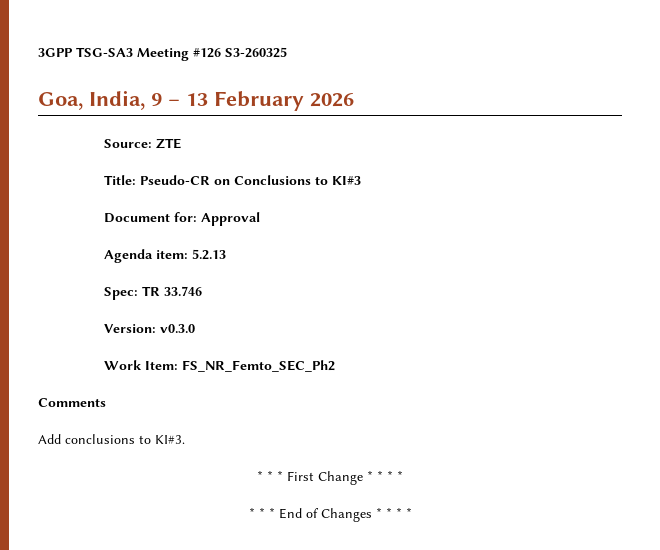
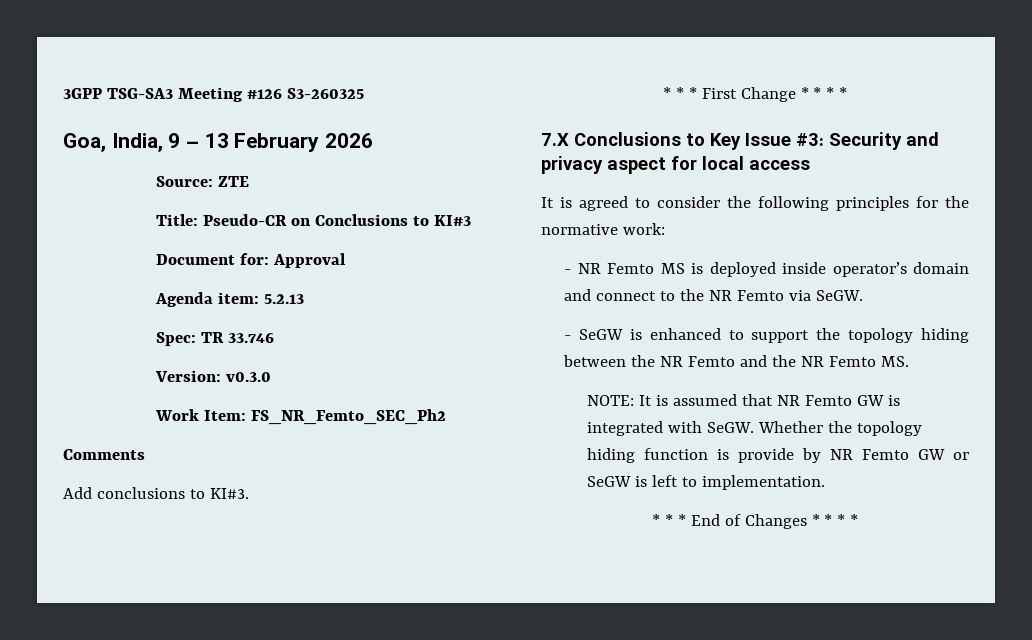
(403, 475) none -> [541,132,939,150] [541,156,810,174] [541,196,969,211] [541,223,665,235] [564,262,969,277] [564,289,864,301] [564,328,969,343] [563,355,910,367] [587,394,901,406] [587,421,923,436] [587,448,969,463] [587,475,826,490] // 7.X Conclusions to Key Issue #3: Security and privacy aspect for local access // It is agreed to consider the following principles for the normative work: // - NR Femto MS is deployed inside operator’s domain and connect to the NR Femto via SeGW. // - SeGW is enhanced to support the topology hiding between the NR Femto and the NR Femto MS. // NOTE: It is assumed that NR Femto GW is integrated with SeGW. Whether the topology hiding function is provide by NR Femto GW or SeGW is left to implementation.

